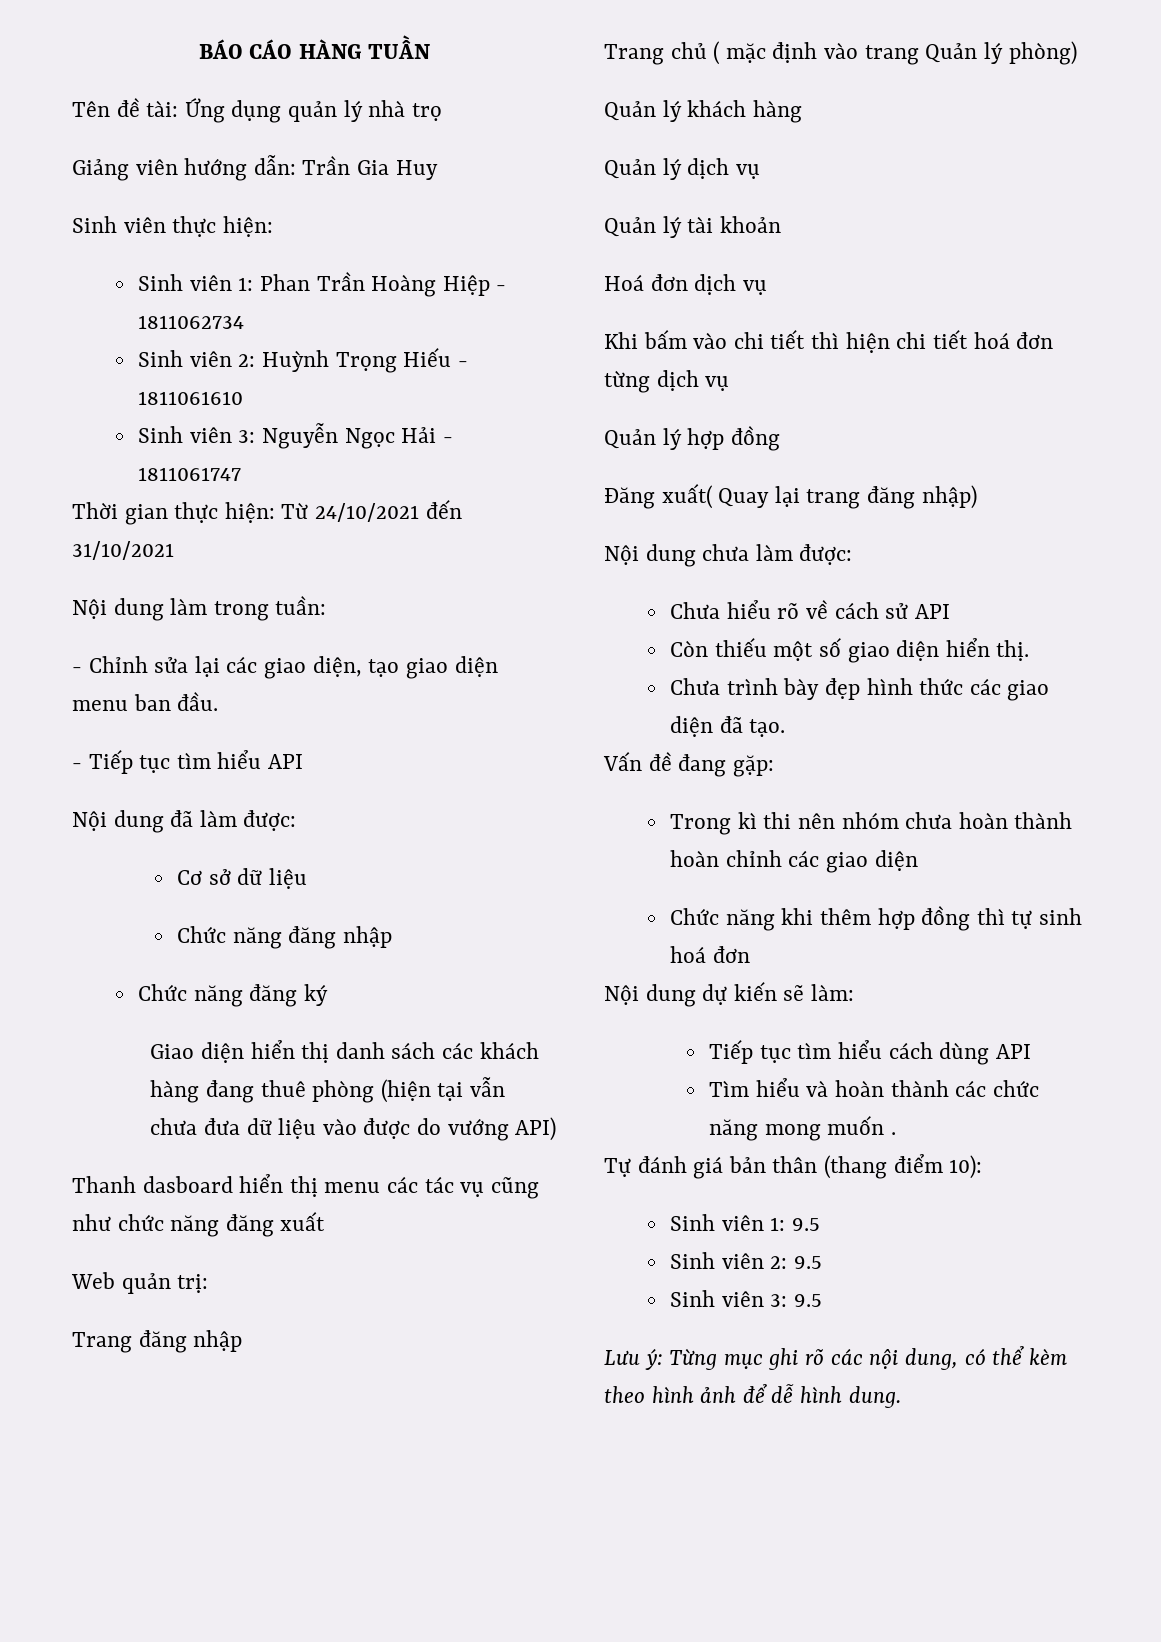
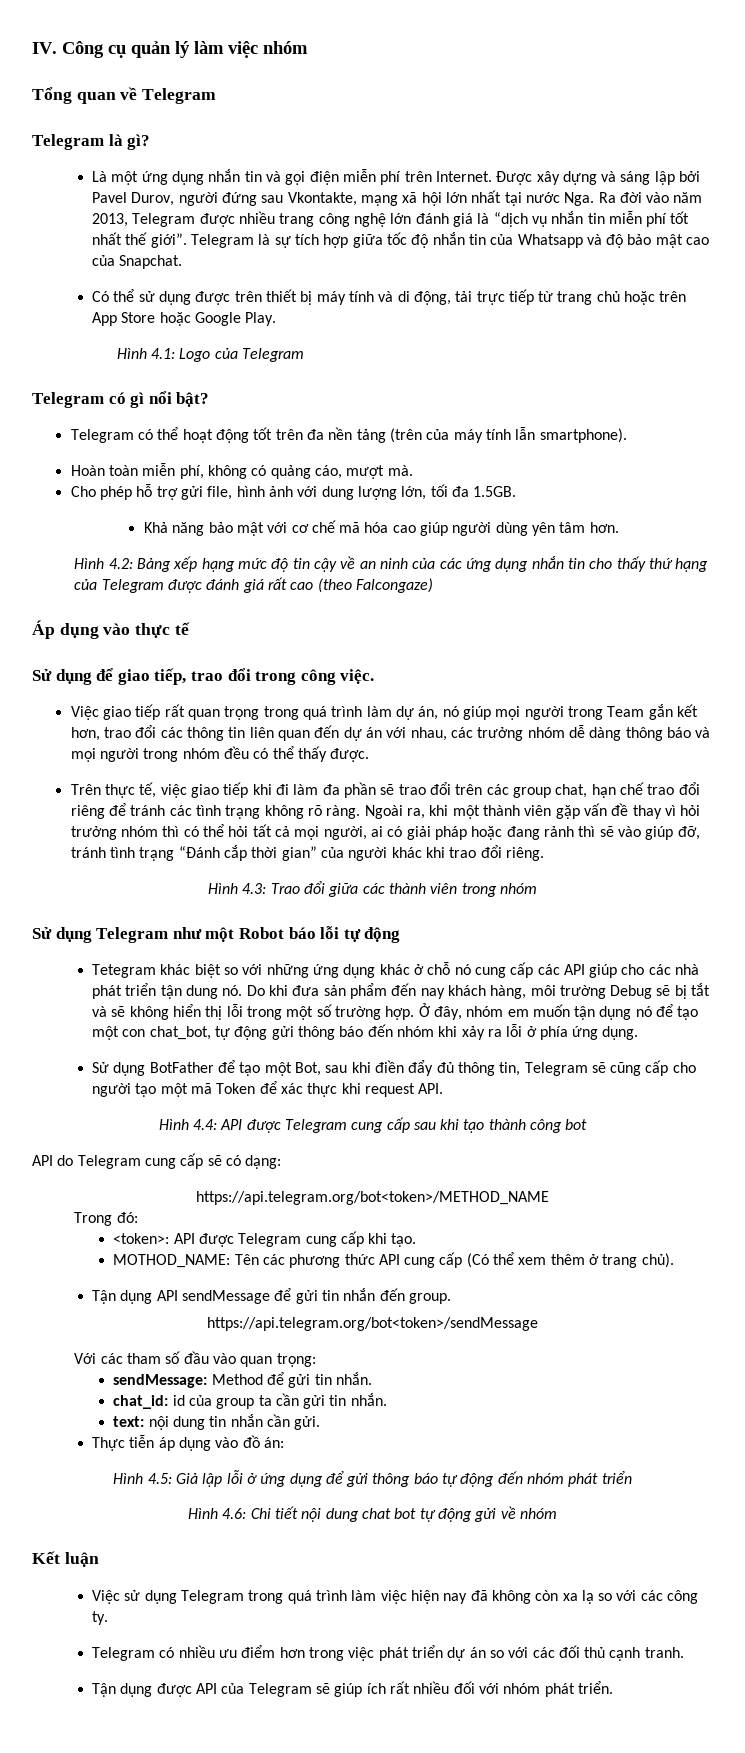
[198,35,431,59] [72,98,442,123] [72,155,438,181] [72,216,273,237] [138,272,507,297] [138,315,245,329] [138,348,468,373] [138,391,244,405] [138,423,453,449] [138,467,242,481] [72,500,462,525] [72,541,174,560] [72,596,327,621] [72,656,498,679] [72,692,219,711] [72,750,304,774] [72,810,297,833] [177,868,308,889] [177,926,393,949] [138,984,328,1007] [150,1040,539,1063] [150,1077,505,1103] [150,1117,557,1141] [72,1174,539,1199] [72,1212,326,1237] [71,1272,209,1294] [72,1330,243,1353] [604,41,1077,65] [604,100,802,123] [604,158,760,180] [604,216,781,238] [604,274,767,295] [604,330,1054,353] [604,370,730,393] [604,426,780,451] [604,484,977,509] [604,544,853,567] [670,600,950,619] [670,638,1030,663] [670,678,1050,701] [670,716,786,737] [603,752,774,777] [670,812,1073,835] [670,850,918,873] [670,906,1083,931] [670,946,750,963] [604,982,855,1007] [709,1040,1031,1065] [709,1078,1039,1097] [709,1116,897,1141] [604,1154,983,1179] [670,1214,820,1231] [670,1252,822,1269] [670,1290,822,1307] [604,1346,1067,1370] [604,1384,901,1408] BÁO CÁO HÀNG TUẦN // Tên đề tài: Ứng dụng quản lý nhà trọ // Giảng viên hướng dẫn: Trần Gia Huy // Sinh viên thực hiện: // Sinh viên 1: Phan Trần Hoàng Hiệp - 1811062734 // Sinh viên 2: Huỳnh Trọng Hiếu - 1811061610 // Sinh viên 3: Nguyễn Ngọc Hải - 1811061747 // Thời gian thực hiện: Từ 24/10/2021 đến 31/10/2021 // Nội dung làm trong tuần: // - Chỉnh sửa lại các giao diện, tạo giao diện menu ban đầu. // - Tiếp tục tìm hiểu API // Nội dung đã làm được: // Cơ sở dữ liệu // Chức năng đăng nhập // Chức năng đăng ký // Giao diện hiển thị danh sách các khách hàng đang thuê phòng (hiện tại vẫn chưa đưa dữ liệu vào được do vướng API) // Thanh dasboard hiển thị menu các tác vụ cũng như chức năng đăng xuất // Web quản trị: // Trang đăng nhập // Trang chủ ( mặc định vào trang Quản lý phòng) // Quản lý khách hàng // Quản lý dịch vụ // Quản lý tài khoản // Hoá đơn dịch vụ // Khi bấm vào chi tiết thì hiện chi tiết hoá đơn từng dịch vụ // Quản lý hợp đồng // Đăng xuất( Quay lại trang đăng nhập) // Nội dung chưa làm được: // Chưa hiểu rõ về cách sử API // Còn thiếu một số giao diện hiển thị. // Chưa trình bày đẹp hình thức các giao diện đã tạo. // Vấn đề đang gặp: // Trong kì thi nên nhóm chưa hoàn thành hoàn chỉnh các giao diện // Chức năng khi thêm hợp đồng thì tự sinh hoá đơn // Nội dung dự kiến sẽ làm: // Tiếp tục tìm hiểu cách dùng API // Tìm hiểu và hoàn thành các chức năng mong muốn . // Tự đánh giá bản thân (thang điểm 10): // Sinh viên 1: 9.5 // Sinh viên 2: 9.5 // Sinh viên 3: 9.5 // Lưu ý: Từng mục ghi rõ các nội dung, có thể kèm theo hình ảnh để dễ hình dung. -> [32,41,308,58] [32,87,217,104] [32,134,151,150] [92,169,701,185] [92,190,703,206] [92,211,690,227] [92,232,710,248] [92,255,183,269] [92,289,687,305] [92,312,277,326] [116,348,305,362] [32,391,210,408] [70,427,627,443] [70,463,413,479] [70,484,517,500] [143,520,619,536] [74,556,709,572] [74,577,433,593] [32,620,190,639] [32,668,375,685] [70,704,698,720] [70,725,711,741] [70,746,370,762] [70,782,700,798] [70,803,701,819] [70,824,700,840] [70,845,544,861] [208,881,537,897] [32,926,401,943] [92,962,700,978] [92,983,711,999] [92,1003,699,1020] [92,1024,639,1040] [92,1060,696,1076] [92,1081,444,1097] [158,1117,588,1133] [32,1153,282,1169] [196,1191,549,1205] [74,1212,138,1226] [113,1231,417,1247] [113,1252,674,1268] [92,1288,451,1304] [207,1317,538,1331] [74,1351,316,1367] [113,1372,372,1388] [113,1393,387,1409] [113,1414,321,1430] [92,1435,284,1451] [113,1470,632,1487] [188,1506,557,1522] [32,1551,99,1567] [92,1590,699,1604] [92,1611,109,1625] [92,1645,684,1661] [92,1681,613,1697] IV. Công cụ quản lý làm việc nhóm // Tổng quan về Telegram // Telegram là gì? // Là một ứng dụng nhắn tin và gọi điện miễn phí trên Internet. Được xây dựng và sáng lập bởi Pavel Durov, người đứng sau Vkontakte, mạng xã hội lớn nhất tại nước Nga. Ra đời vào năm 2013, Telegram được nhiều trang công nghệ lớn đánh giá là “dịch vụ nhắn tin miễn phí tốt nhất thế giới”. Telegram là sự tích hợp giữa tốc độ nhắn tin của Whatsapp và độ bảo mật cao của Snapchat. // Có thể sử dụng được trên thiết bị máy tính và di động, tải trực tiếp từ trang chủ hoặc trên App Store hoặc Google Play. // Hình 4.1: Logo của Telegram // Telegram có gì nổi bật? // Telegram có thể hoạt động tốt trên đa nền tảng (trên của máy tính lẫn smartphone). // Hoàn toàn miễn phí, không có quảng cáo, mượt mà. // Cho phép hỗ trợ gửi file, hình ảnh với dung lượng lớn, tối đa 1.5GB. // Khả năng bảo mật với cơ chế mã hóa cao giúp người dùng yên tâm hơn. // Hình 4.2: Bảng xếp hạng mức độ tin cậy về an ninh của các ứng dụng nhắn tin cho thấy thứ hạng của Telegram được đánh giá rất cao (theo Falcongaze) // Áp dụng vào thực tế // Sử dụng để giao tiếp, trao đổi trong công việc. // Việc giao tiếp rất quan trọng trong quá trình làm dự án, nó giúp mọi người trong Team gắn kết hơn, trao đổi các thông tin liên quan đến dự án với nhau, các trưởng nhóm dễ dàng thông báo và mọi người trong nhóm đều có thể thấy được. // Trên thực tế, việc giao tiếp khi đi làm đa phần sẽ trao đổi trên các group chat, hạn chế trao đổi riêng để tránh các tình trạng không rõ ràng. Ngoài ra, khi một thành viên gặp vấn đề thay vì hỏi trưởng nhóm thì có thể hỏi tất cả mọi người, ai có giải pháp hoặc đang rảnh thì sẽ vào giúp đỡ, tránh tình trạng “Đánh cắp thời gian” của người khác khi trao đổi riêng. // Hình 4.3: Trao đổi giữa các thành viên trong nhóm // Sử dụng Telegram như một Robot báo lỗi tự động // Tetegram khác biệt so với những ứng dụng khác ở chỗ nó cung cấp các API giúp cho các nhà phát triển tận dung nó. Do khi đưa sản phẩm đến nay khách hàng, môi trường Debug sẽ bị tắt và sẽ không hiển thị lỗi trong một số trường hợp. Ở đây, nhóm em muốn tận dụng nó để tạo một con chat_bot, tự động gửi thông báo đến nhóm khi xảy ra lỗi ở phía ứng dụng. // Sử dụng BotFather để tạo một Bot, sau khi điền đẩy đủ thông tin, Telegram sẽ cũng cấp cho người tạo một mã Token để xác thực khi request API. // Hình 4.4: API được Telegram cung cấp sau khi tạo thành công bot // API do Telegram cung cấp sẽ có dạng: // https://api.telegram.org/bot<token>/METHOD_NAME // Trong đó: // <token>: API được Telegram cung cấp khi tạo. // MOTHOD_NAME: Tên các phương thức API cung cấp (Có thể xem thêm ở trang chủ). // Tận dụng API sendMessage để gửi tin nhắn đến group. // https://api.telegram.org/bot<token>/sendMessage // Với các tham số đầu vào quan trọng: // sendMessage: Method để gửi tin nhắn. // chat_id: id của group ta cần gửi tin nhắn. // text: nội dung tin nhắn cần gửi. // Thực tiễn áp dụng vào đồ án: // Hình 4.5: Giả lập lỗi ở ứng dụng để gửi thông báo tự động đến nhóm phát triển // Hình 4.6: Chi tiết nội dung chat bot tự động gửi về nhóm // Kết luận // Việc sử dụng Telegram trong quá trình làm việc hiện nay đã không còn xa lạ so với các công ty. // Telegram có nhiều ưu điểm hơn trong việc phát triển dự án so với các đối thủ cạnh tranh. // Tận dụng được API của Telegram sẽ giúp ích rất nhiều đối với nhóm phát triển.

